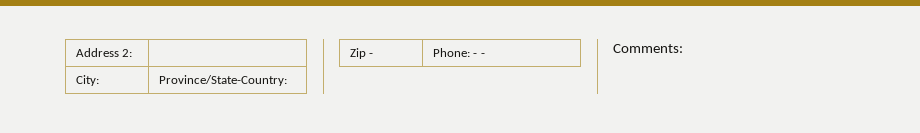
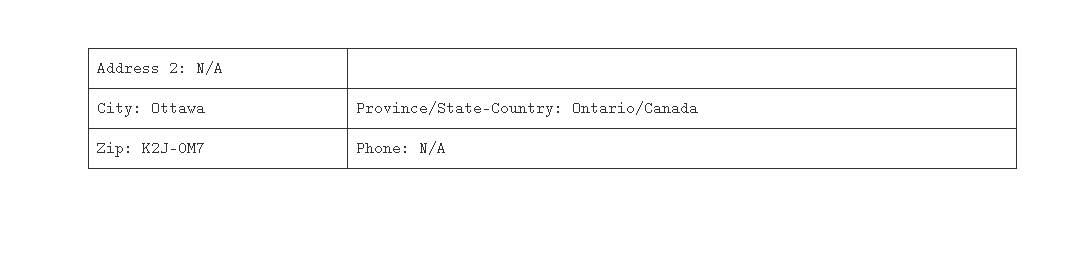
(133, 53) none -> [195,61,223,75] N/A
(99, 80) none -> [150,101,205,115] Ottawa
[349,48,374,59] [432,48,485,57] [613,44,683,53] // Zip - | Phone: - - // Comments: -> [571,101,698,115] [96,141,205,157] [355,141,446,155] Ontario/Canada // Zip: K2J-0M7 | Phone: N/A

